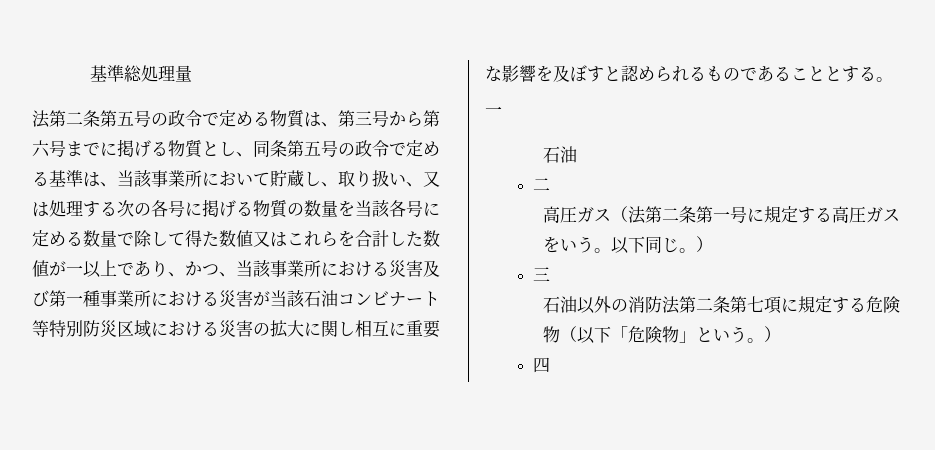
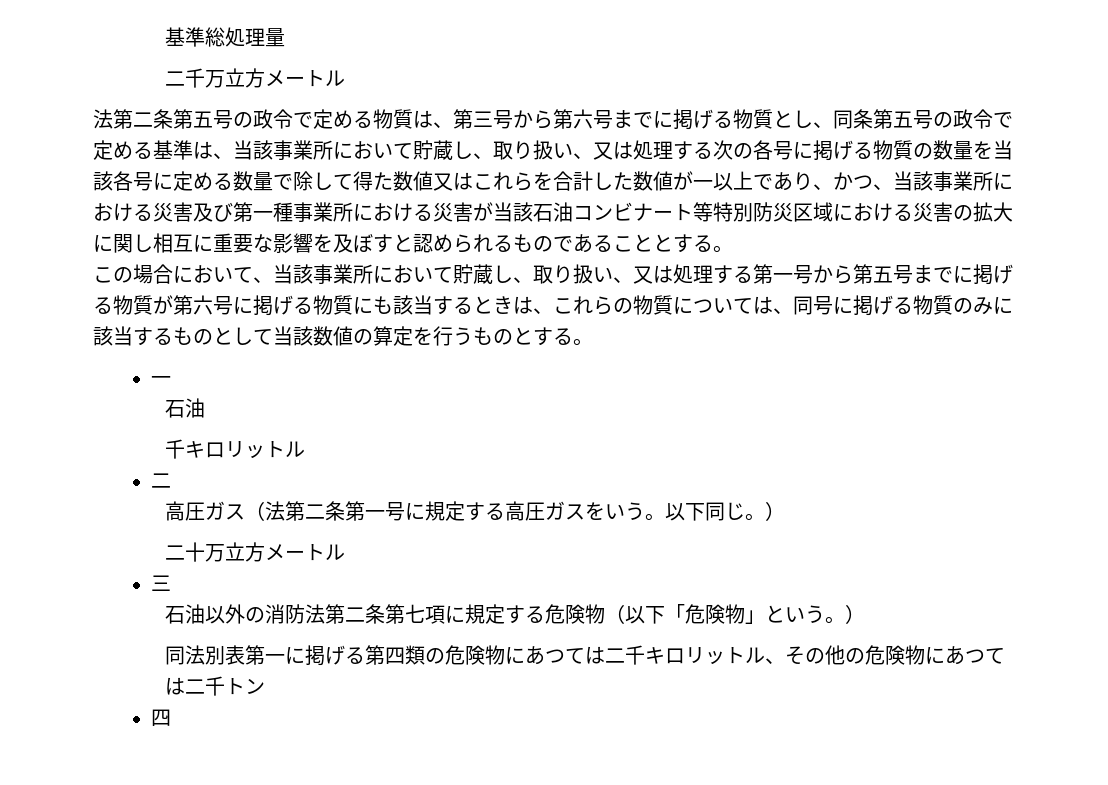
(193, 73) none -> [164,68,345,88] // 二千万立方メートル
[485,106,502,116] [543,146,578,163] 一 // 石油 -> [93,264,1013,285] [93,295,1013,316] [93,326,593,346] [150,376,171,385] [164,398,205,418] [164,439,305,459] この場合において、当該事業所において貯蔵し、取り扱い、又は処理する第一号から第五号までに掲げる物質が第六号に掲げる物質にも該当するときは、これらの物質については、同号に掲げる物質のみに該当するものとして当該数値の算定を行うものとする。 // 一 // 石油 // 千キロリットル
(714, 244) none -> [164,542,345,562] // 二十万立方メートル
(782, 334) none -> [164,645,1005,666] [164,676,265,696] // 同法別表第一に掲げる第四類の危険物にあつては二千キロリットル、その他の危険物にあつては二千トン

